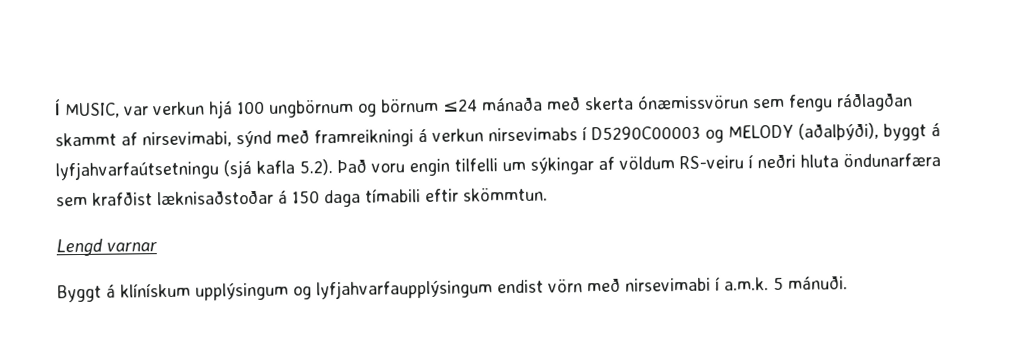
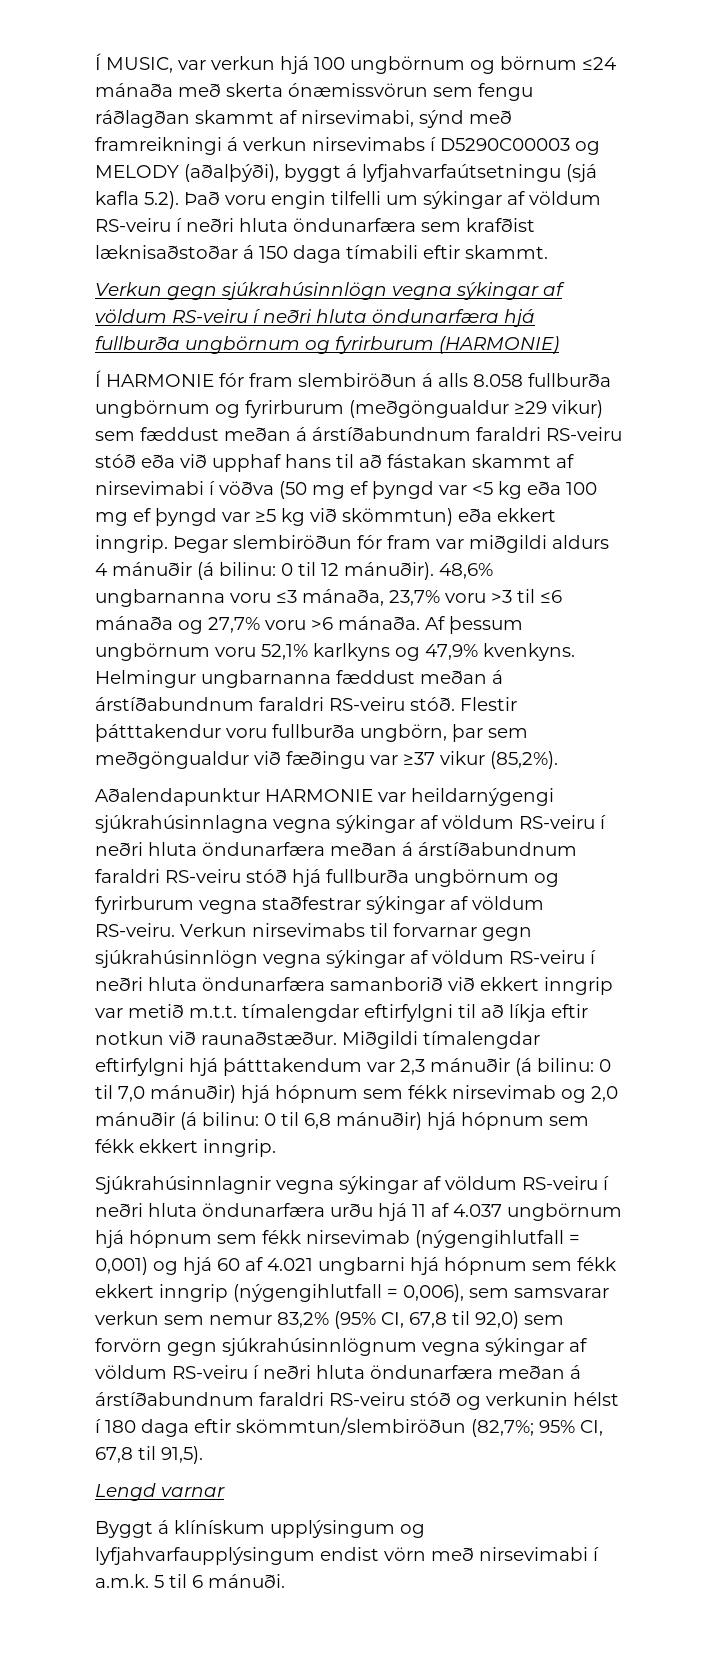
[463,186,548,202] skömmtun. -> [465,245,548,259] [95,282,565,300] [95,309,535,327] [95,336,559,354] [95,370,611,387] [95,400,603,418] [95,427,622,441] [95,454,574,472] [95,481,597,499] [95,508,556,526] [95,535,609,553] [95,562,493,580] [95,589,562,607] [95,616,523,634] [95,643,575,661] [95,670,503,688] [95,697,517,711] [95,724,528,742] [95,751,558,769] [95,788,554,806] [95,815,606,833] [95,842,577,856] [95,869,559,887] [95,896,544,914] [95,923,532,941] [95,950,596,968] [95,977,613,995] [95,1004,588,1022] [95,1031,540,1049] [95,1058,611,1076] [95,1085,618,1103] [95,1112,589,1130] [95,1139,276,1157] [95,1176,609,1194] [95,1203,622,1221] [95,1230,580,1248] [95,1257,616,1275] [95,1284,609,1302] [95,1311,564,1329] [95,1338,587,1356] [95,1365,581,1379] [95,1392,619,1410] [95,1417,603,1437] [95,1446,203,1464] skammt. // Verkun gegn sjúkrahúsinnlögn vegna sýkingar af völdum RS-veiru í neðri hluta öndunarfæra hjá fullburða ungbörnum og fyrirburum (HARMONIE) // Í HARMONIE fór fram slembiröðun á alls 8.058 fullburða ungbörnum og fyrirburum (meðgöngualdur ≥29 vikur) sem fæddust meðan á árstíðabundnum faraldri RS-veiru stóð eða við upphaf hans til að fástakan skammt af nirsevimabi í vöðva (50 mg ef þyngd var <5 kg eða 100 mg ef þyngd var ≥5 kg við skömmtun) eða ekkert inngrip. Þegar slembiröðun fór fram var miðgildi aldurs 4 mánuðir (á bilinu: 0 til 12 mánuðir). 48,6% ungbarnanna voru ≤3 mánaða, 23,7% voru >3 til ≤6 mánaða og 27,7% voru >6 mánaða. Af þessum ungbörnum voru 52,1% karlkyns og 47,9% kvenkyns. Helmingur ungbarnanna fæddust meðan á árstíðabundnum faraldri RS-veiru stóð. Flestir þátttakendur voru fullburða ungbörn, þar sem meðgöngualdur við fæðingu var ≥37 vikur (85,2%). // Aðalendapunktur HARMONIE var heildarnýgengi sjúkrahúsinnlagna vegna sýkingar af völdum RS-veiru í neðri hluta öndunarfæra meðan á árstíðabundnum faraldri RS-veiru stóð hjá fullburða ungbörnum og fyrirburum vegna staðfestrar sýkingar af völdum RS-veiru. Verkun nirsevimabs til forvarnar gegn sjúkrahúsinnlögn vegna sýkingar af völdum RS-veiru í neðri hluta öndunarfæra samanborið við ekkert inngrip var metið m.t.t. tímalengdar eftirfylgni til að líkja eftir notkun við raunaðstæður. Miðgildi tímalengdar eftirfylgni hjá þátttakendum var 2,3 mánuðir (á bilinu: 0 til 7,0 mánuðir) hjá hópnum sem fékk nirsevimab og 2,0 mánuðir (á bilinu: 0 til 6,8 mánuðir) hjá hópnum sem fékk ekkert inngrip. // Sjúkrahúsinnlagnir vegna sýkingar af völdum RS-veiru í neðri hluta öndunarfæra urðu hjá 11 af 4.037 ungbörnum hjá hópnum sem fékk nirsevimab (nýgengihlutfall = 0,001) og hjá 60 af 4.021 ungbarni hjá hópnum sem fékk ekkert inngrip (nýgengihlutfall = 0,006), sem samsvarar verkun sem nemur 83,2% (95% CI, 67,8 til 92,0) sem forvörn gegn sjúkrahúsinnlögnum vegna sýkingar af völdum RS-veiru í neðri hluta öndunarfæra meðan á árstíðabundnum faraldri RS-veiru stóð og verkunin hélst í 180 daga eftir skömmtun/slembiröðun (82,7%; 95% CI, 67,8 til 91,5).
(784, 283) none -> [169,1574,203,1588] til 6

